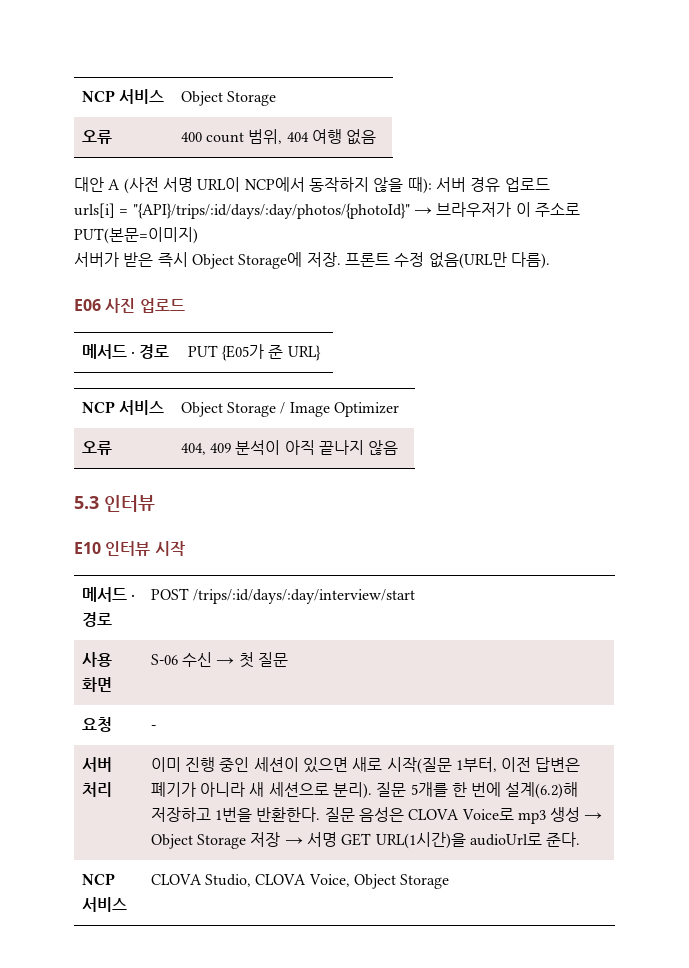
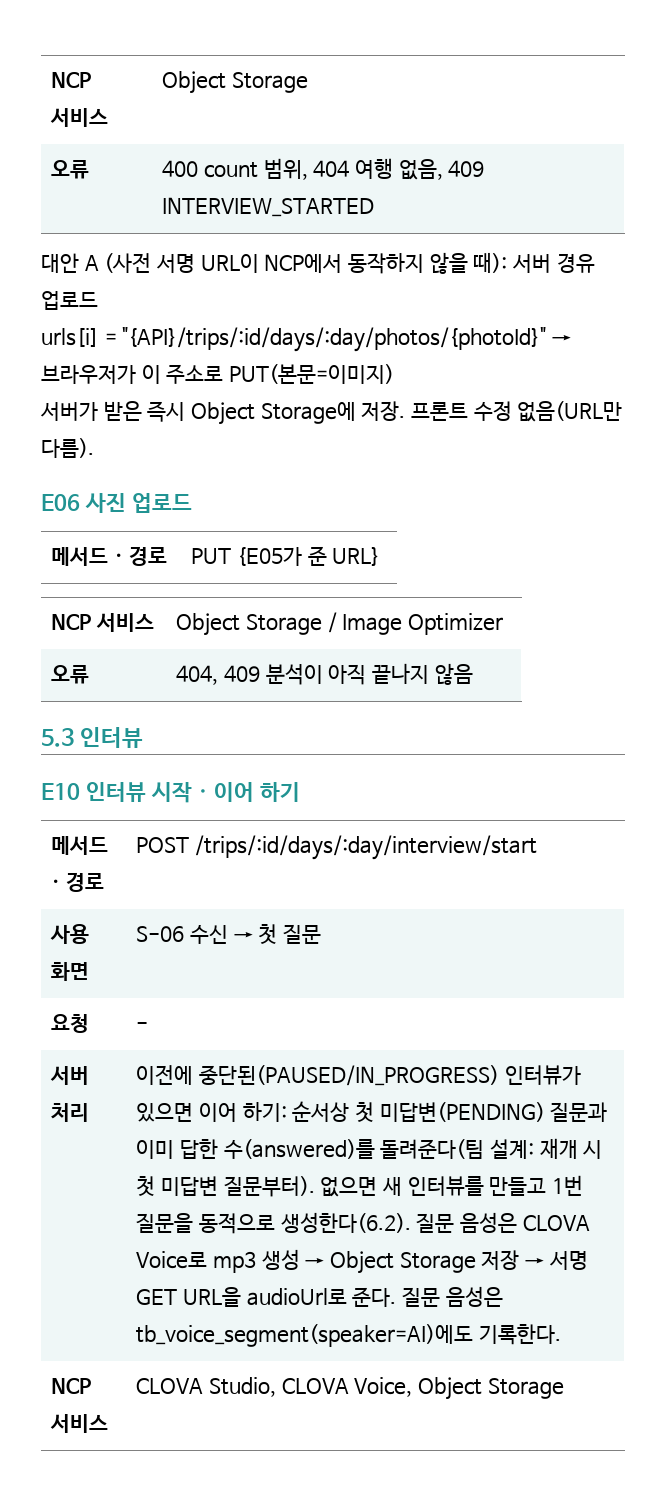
[346,129,377,145] 없음 -> [398,159,485,180] [162,197,375,217] 없음, 409 INTERVIEW_STARTED
(185, 548) none -> [197,782,300,802] · 이어 하기
[150,757,581,774] [150,782,579,799] [150,807,321,822] 이미 진행 중인 세션이 있으면 새로 시작(질문 1부터, 이전 답변은 폐기가 아니라 새 세션으로 분리). 질문 5개를 한 번에 설계(6.2)해 저장하고 1번을 반환한다. -> [136,1065,581,1086] [136,1101,608,1122] [136,1138,603,1159] [136,1175,583,1197] [136,1212,411,1234] 이전에 중단된(PAUSED/IN_PROGRESS) 인터뷰가 있으면 이어 하기: 순서상 첫 미답변(PENDING) 질문과 이미 답한 수(answered)를 돌려준다(팀 설계: 재개 시 첫 미답변 질문부터). 없으면 새 인터뷰를 만들고 1번 질문을 동적으로 생성한다(6.2).
[375,832,466,849] URL(1시간)을 -> [182,1287,241,1307] URL을
(581, 839) none -> [401,1286,503,1307] [136,1324,561,1347] 질문 음성은 tb_voice_segment(speaker=AI)에도 기록한다.

